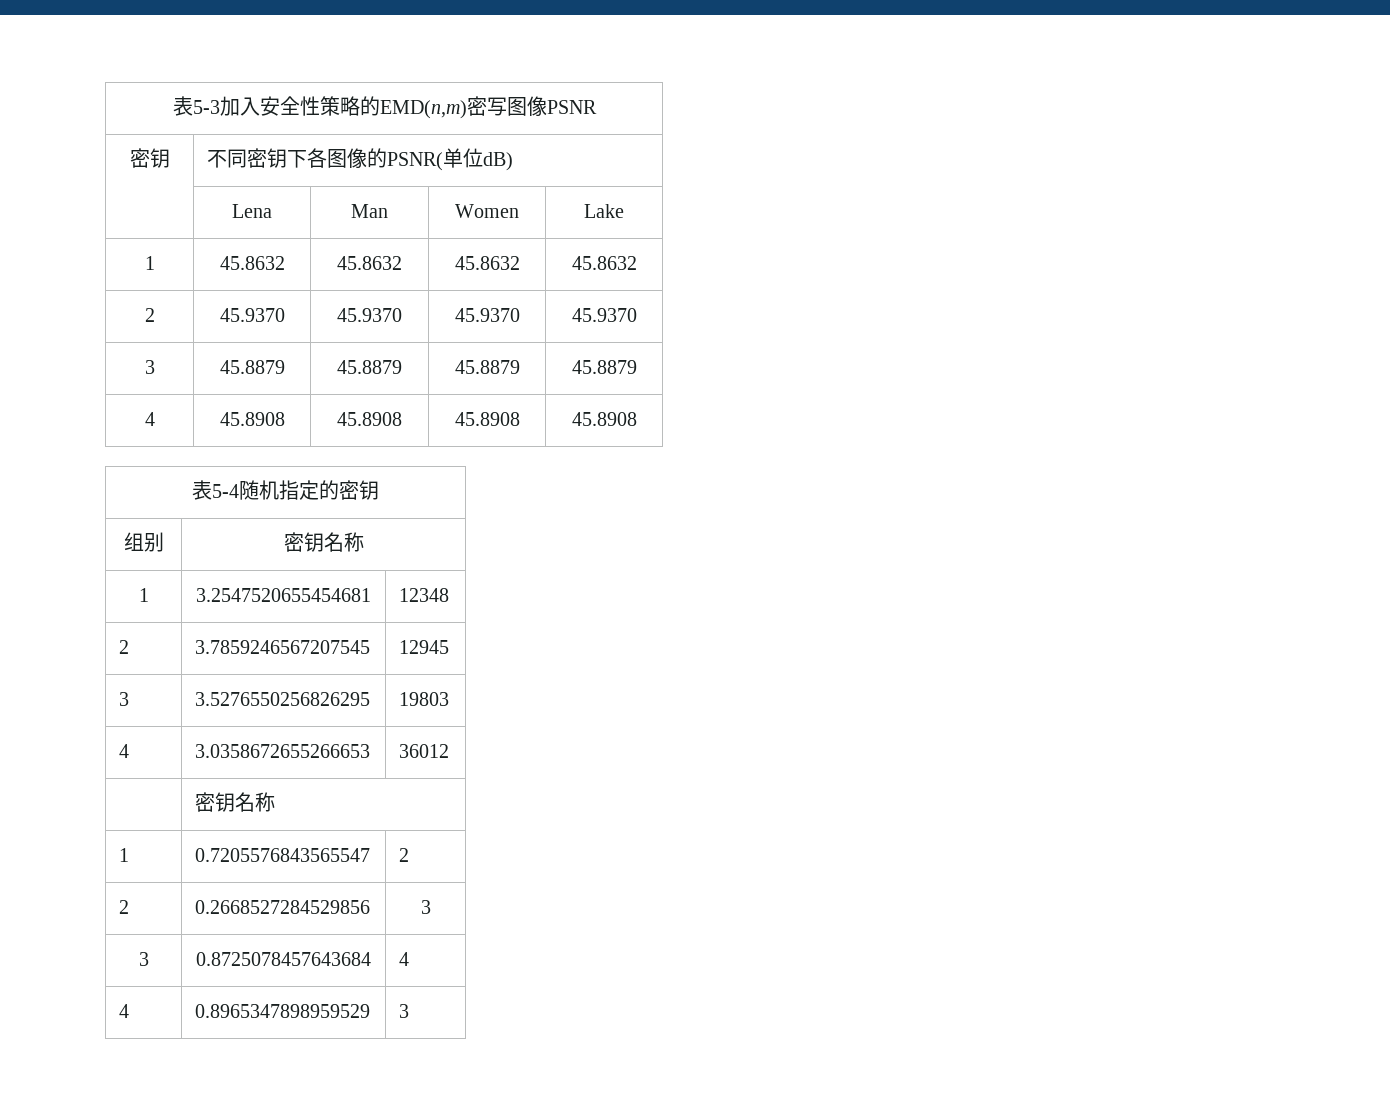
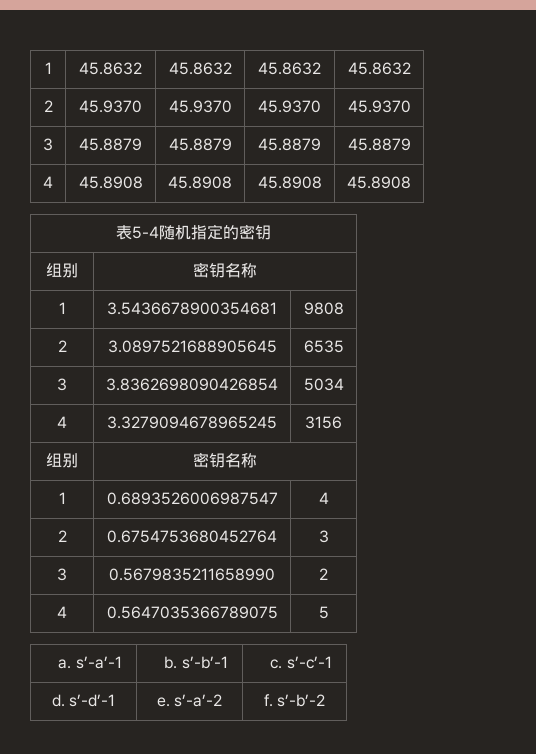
[172,96,597,119] [129,148,170,168] [207,148,514,171] [232,204,272,218] [351,204,388,218] [454,204,519,218] [584,204,624,218] 表5-3加入安全性策略的EMD(n,m)密写图像PSNR // 密钥 | 不同密钥下各图像的PSNR(单位dB) // | Lena | Man | Women | Lake // -> (44, 68) none
[196,588,371,602] [399,588,450,602] [119,640,130,654] [195,640,371,654] [399,640,450,654] [119,692,130,706] [195,692,371,706] [399,692,450,706] [119,744,130,758] [195,744,371,758] [399,744,450,758] [195,792,276,812] [119,848,130,862] [195,848,371,862] [399,848,410,862] [119,900,130,914] [195,900,371,914] 3.2547520655454681 | 12348 // 2 | 3.7859246567207545 | 12945 // 3 | 3.5276550256826295 | 19803 // 4 | 3.0358672655266653 | 36012 // | 密钥名称 // 1 | 0.7205576843565547 | 2 // 2 | 0.2668527284529856 -> [107,302,277,315] [303,302,344,315] [57,340,67,352] [107,340,277,353] [303,340,344,353] [57,378,67,391] [106,378,278,391] [303,378,344,391] [57,416,67,428] [107,416,277,429] [305,416,342,429] [46,453,78,468] [193,452,257,468] [58,492,66,504] [106,492,278,505] [318,492,329,504] [57,530,67,542] [107,530,277,543] 3.5436678900354681 | 9808 // 2 | 3.0897521688905645 | 6535 // 3 | 3.8362698090426854 | 5034 // 4 | 3.3279094678965245 | 3156 // 组别 | 密钥名称 // 1 | 0.6893526006987547 | 4 // 2 | 0.6754753680452764
[196,952,371,966] [399,952,410,966] [119,1004,130,1018] [195,1004,371,1018] [399,1004,410,1018] 0.8725078457643684 | 4 // 4 | 0.8965347898959529 | 3 -> [109,568,275,581] [319,568,328,580] [57,606,67,618] [106,606,278,619] [318,606,329,619] [58,656,122,669] [164,656,228,669] [270,656,332,669] [51,694,116,707] [156,694,223,707] [263,694,326,707] 0.5679835211658990 | 2 // 4 | 0.5647035366789075 | 5 // a. s’-a’-1 | b. s’-b’-1 | c. s’-c’-1 // d. s’-d’-1 | e. s’-a’-2 | f. s’-b’-2

